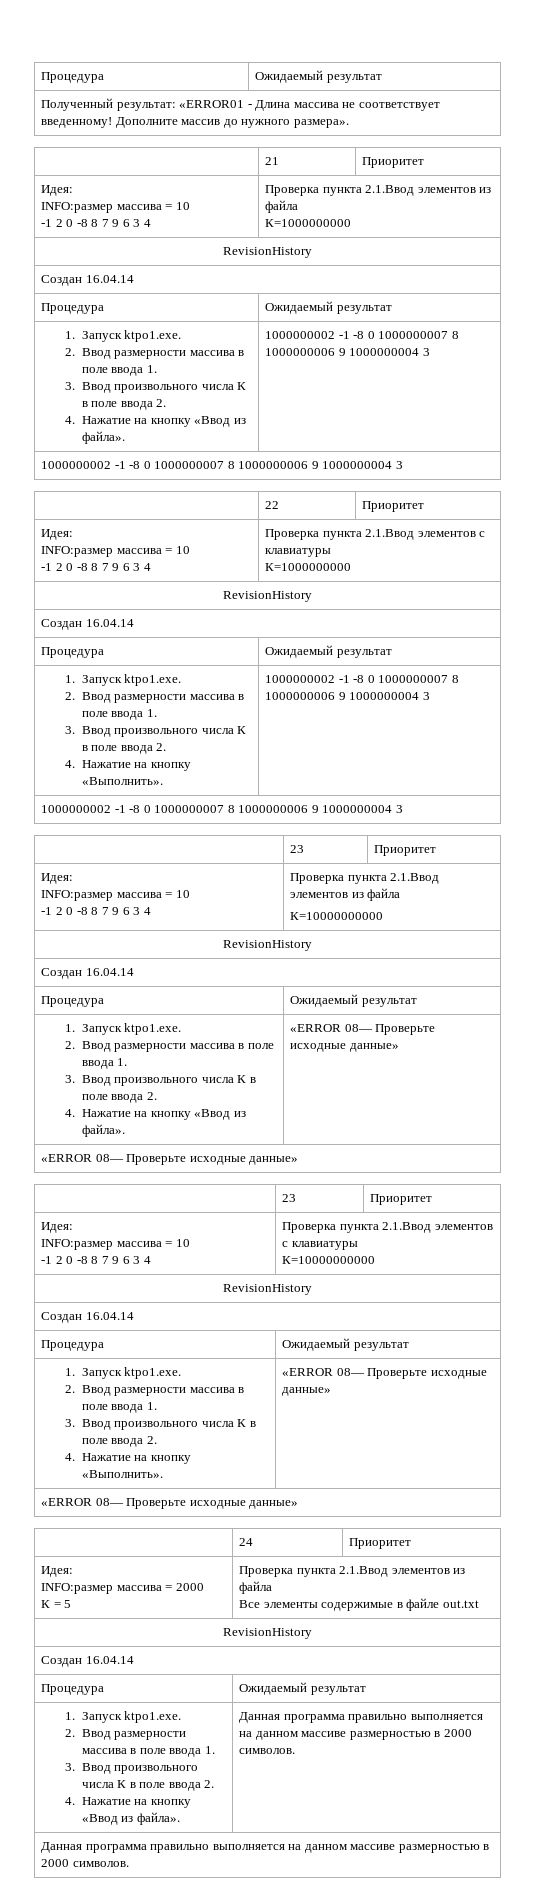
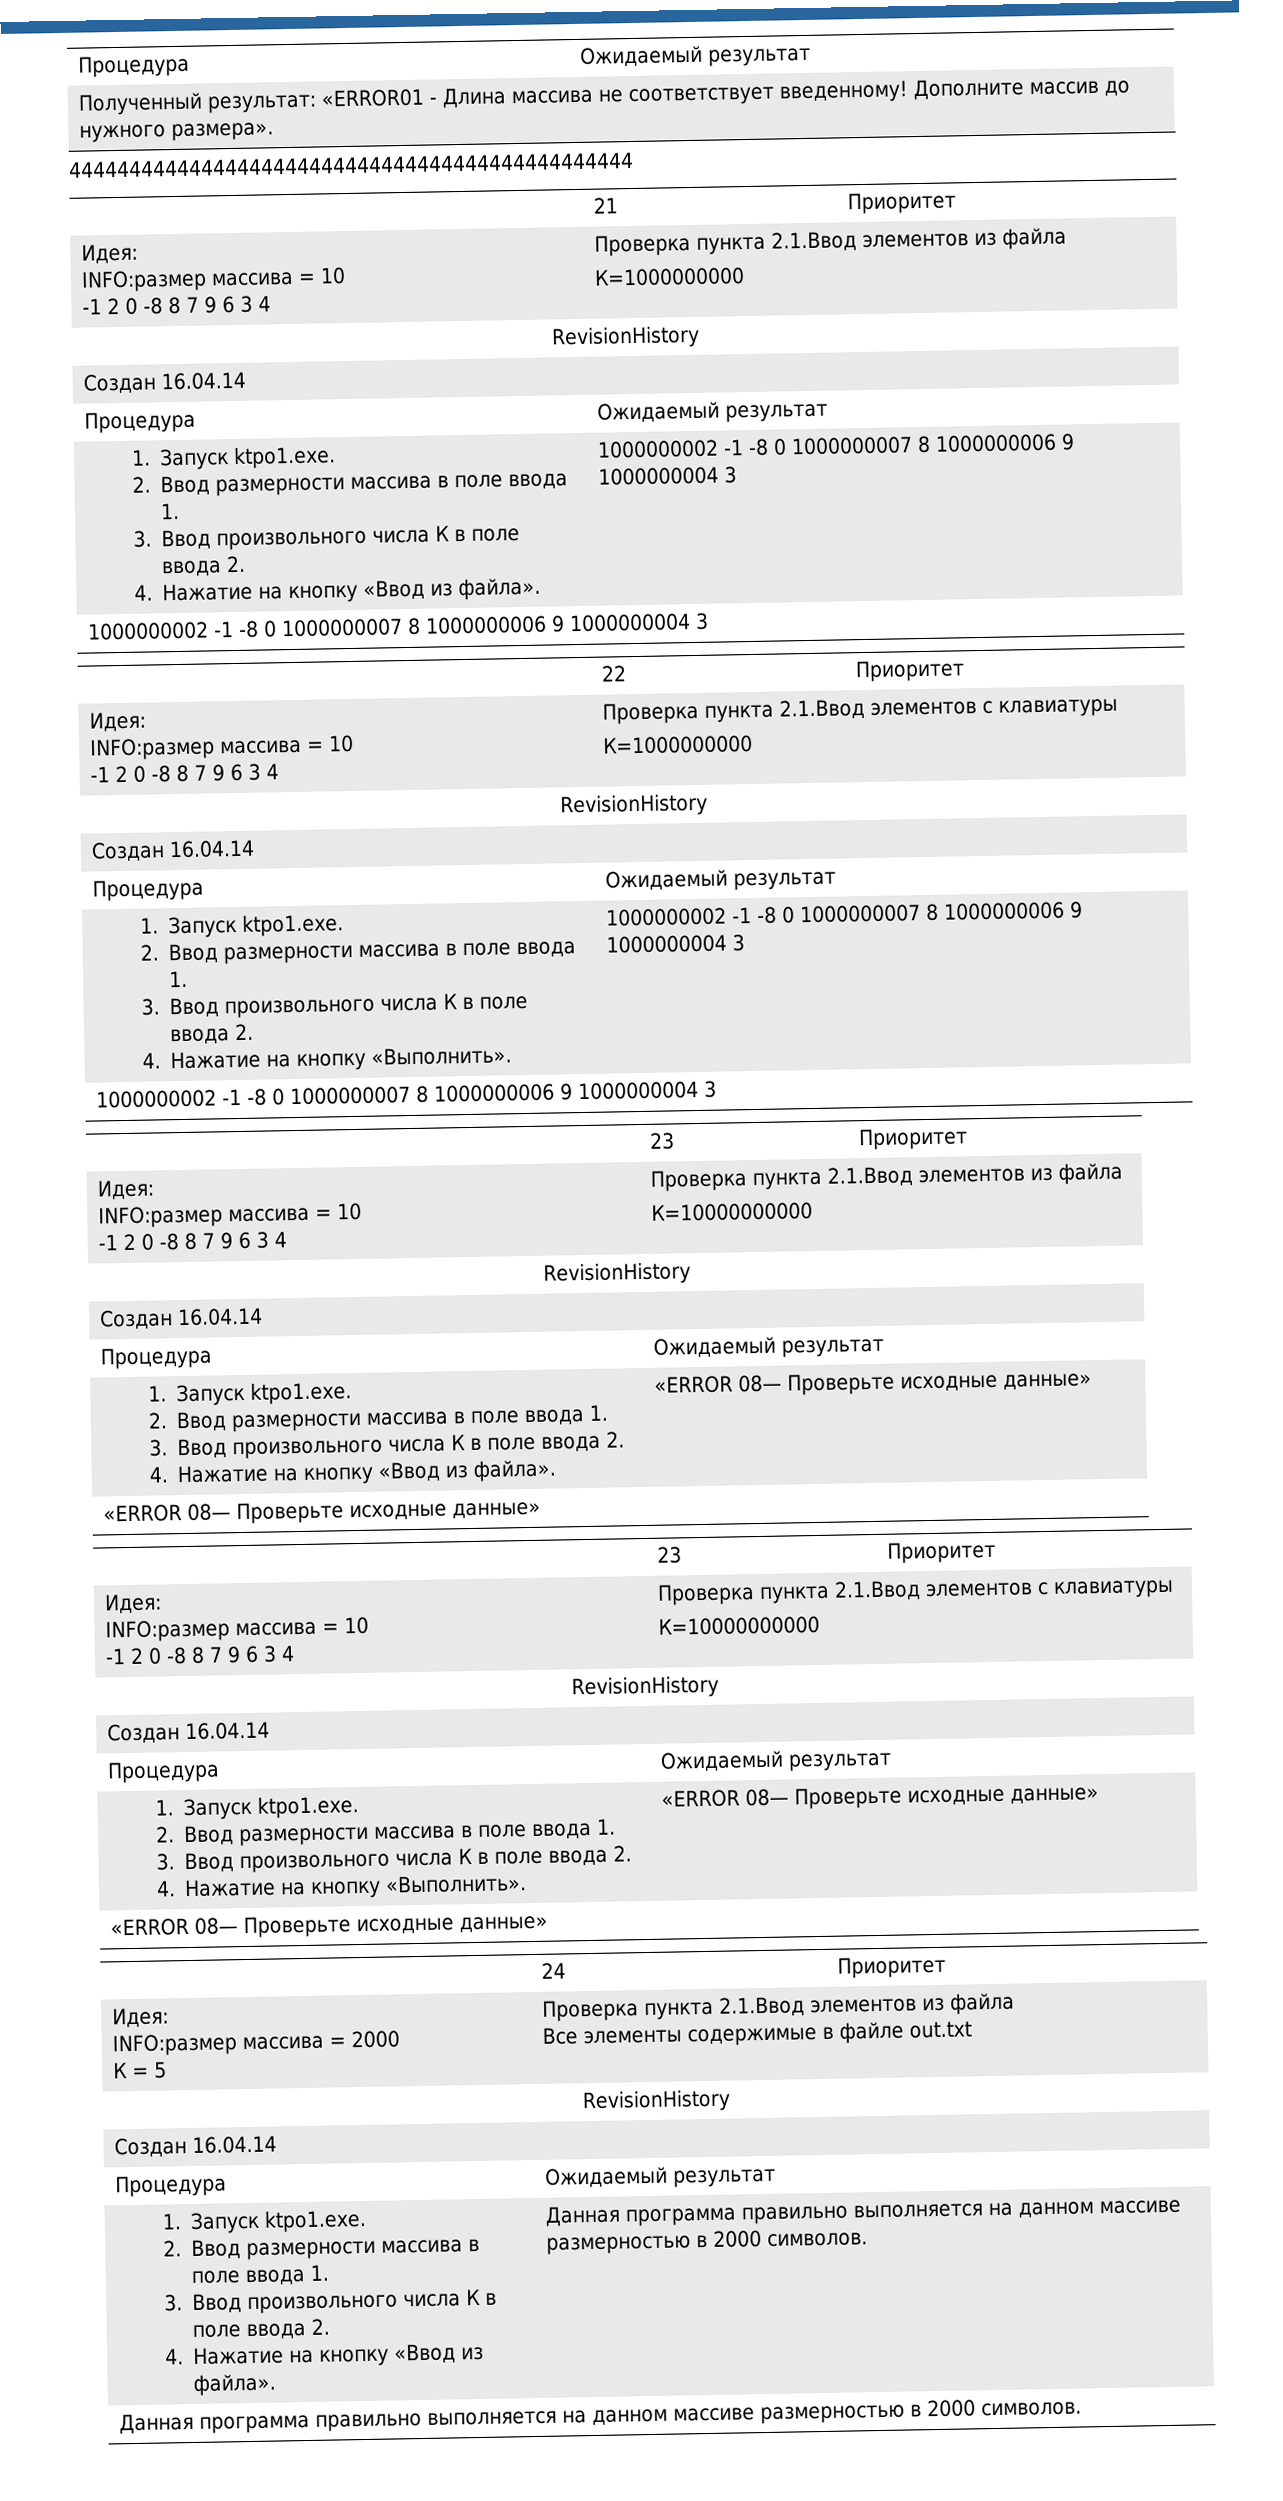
(349, 123) none -> [68,151,634,178] // 44444444444444444444444444444444444444444444444

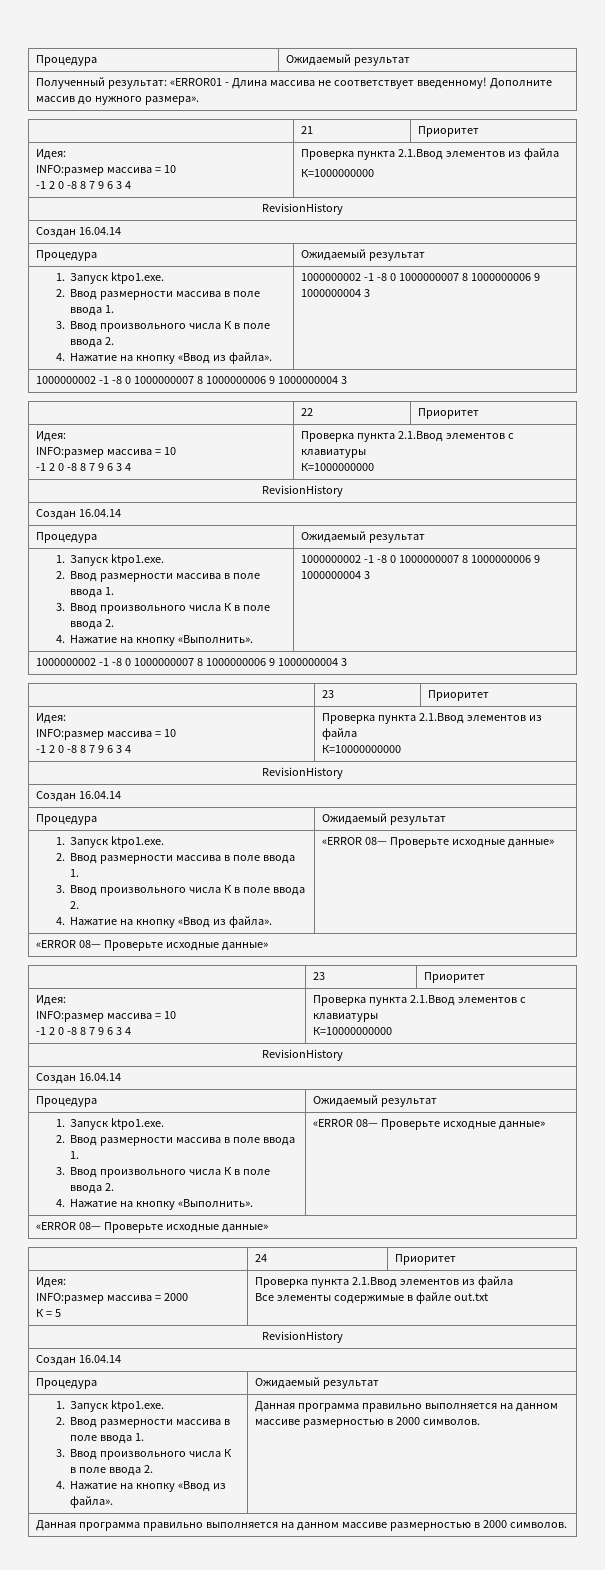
[68,151,634,178] // 44444444444444444444444444444444444444444444444 -> (200, 100) none

